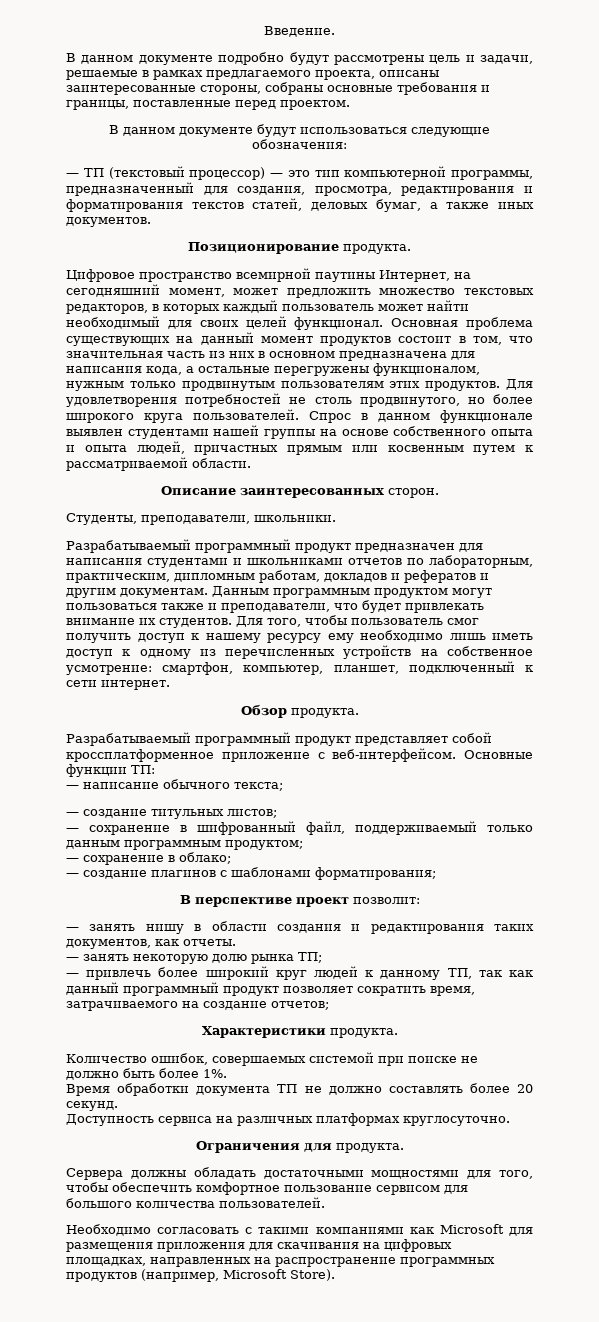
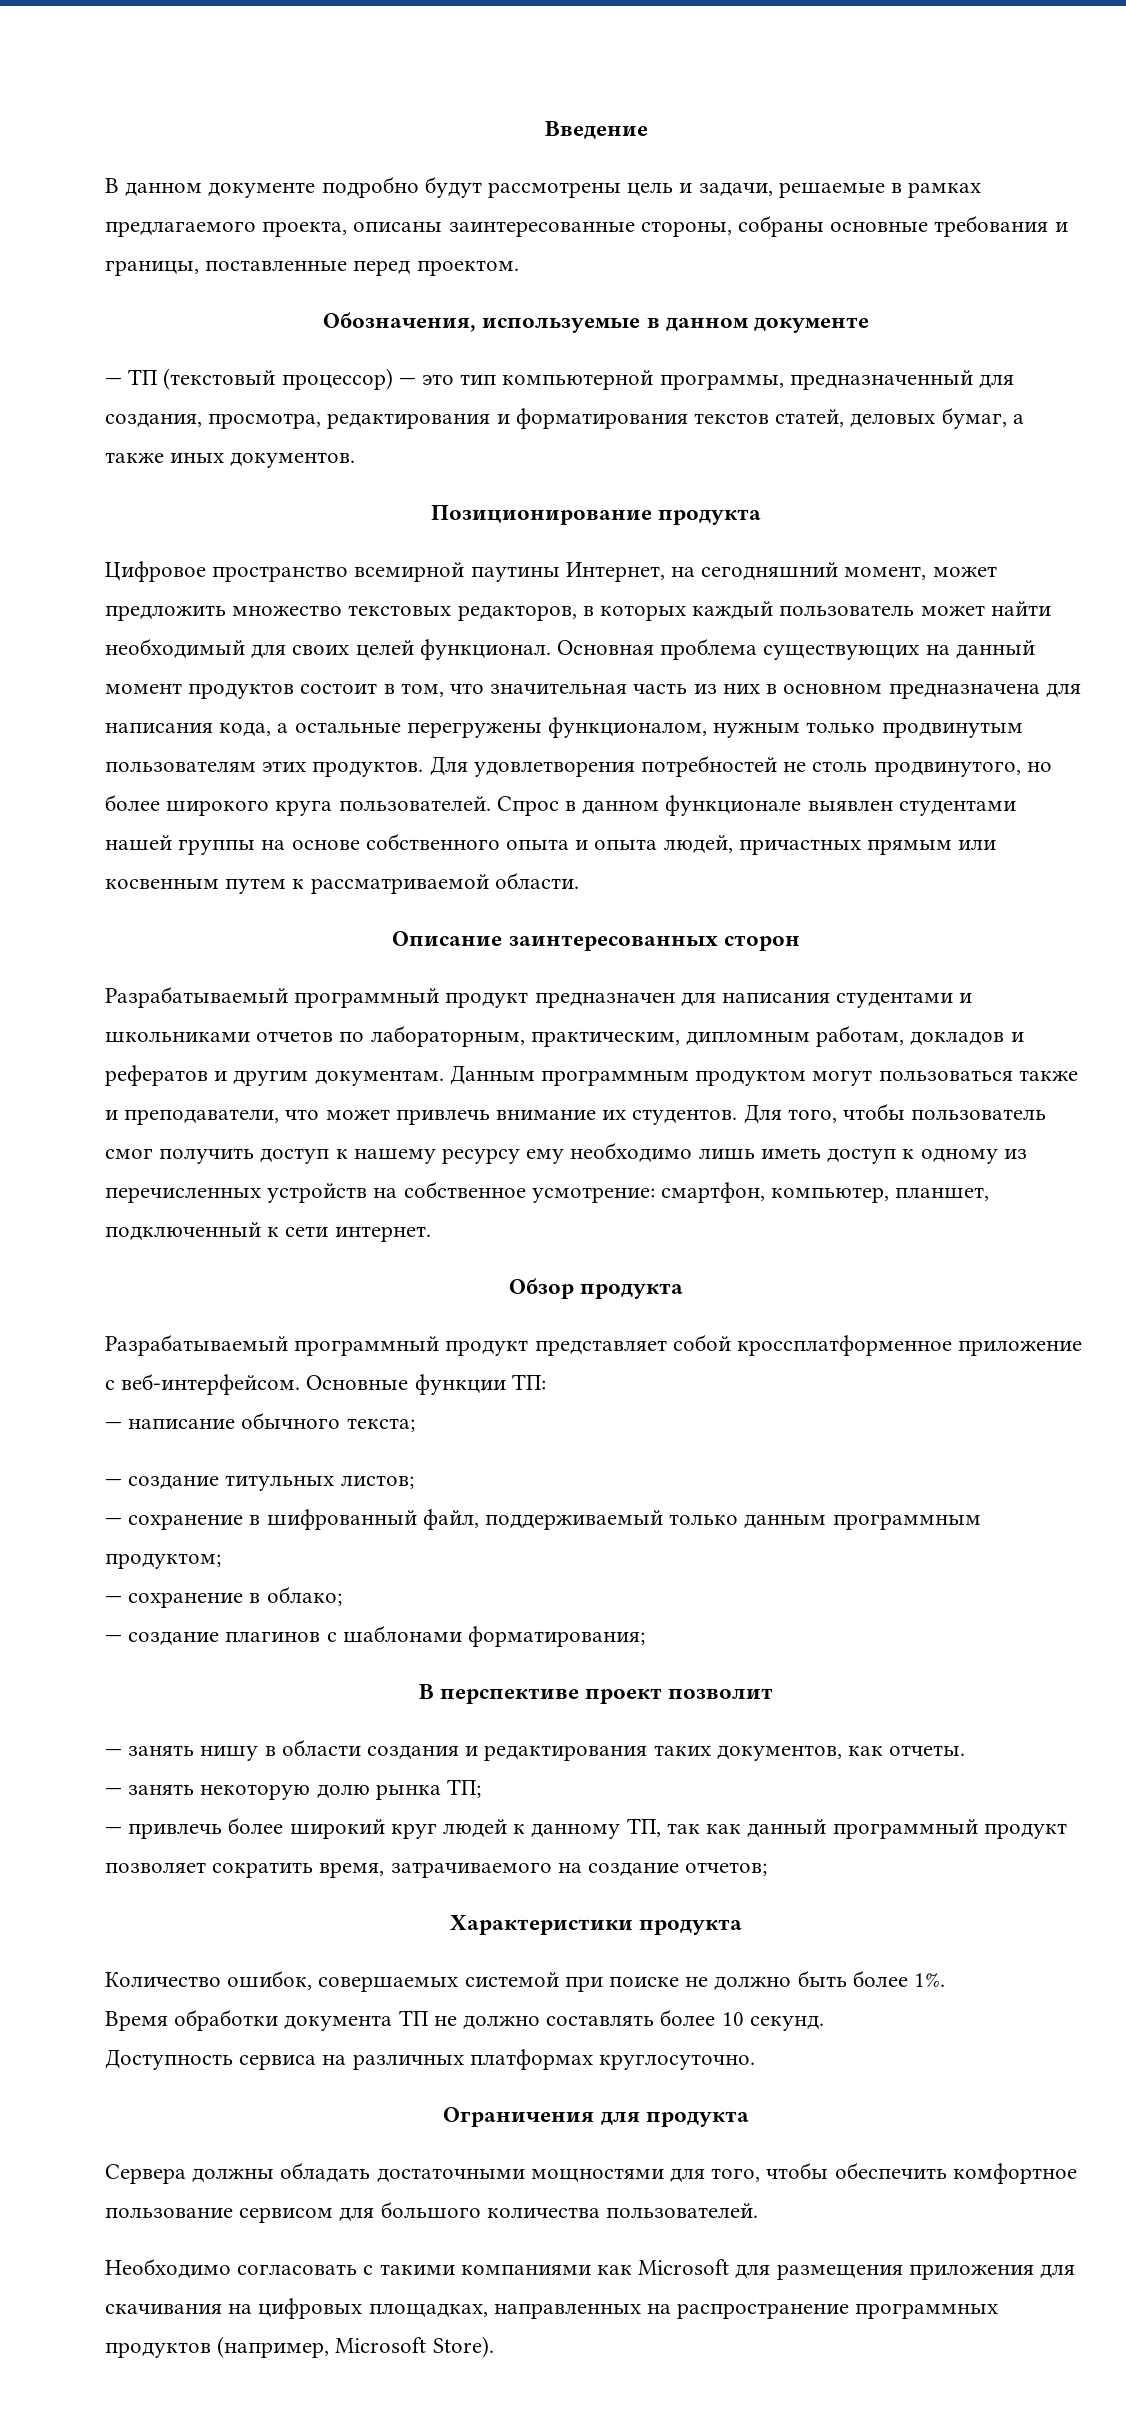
[264,26,335,37] Введение. -> [544,121,648,140] Введение
[109,124,490,137] [252,139,347,149] В данном документе будут использоваться следующие обозначения: -> [323,312,869,333] Обозначения, используемые в данном документе
[343,244,411,254] продукта. -> [658,509,762,525] продукта
[387,488,439,498] [66,513,336,525] сторон. // Студенты, преподаватели, школьники. -> [723,935,800,951] сторон
[362,600,484,613] будет привлекать -> [325,1109,490,1125] может привлечь
[290,708,359,718] продукта. -> [580,1283,684,1299] продукта
[352,897,420,904] позволит: -> [668,1688,774,1699] позволит
[329,1028,398,1038] продукта. -> [639,1919,743,1935] продукта
[517,1084,533,1093] 20 -> [721,2012,744,2026] 10
[335,1143,404,1153] продукта. -> [645,2111,749,2127] продукта

